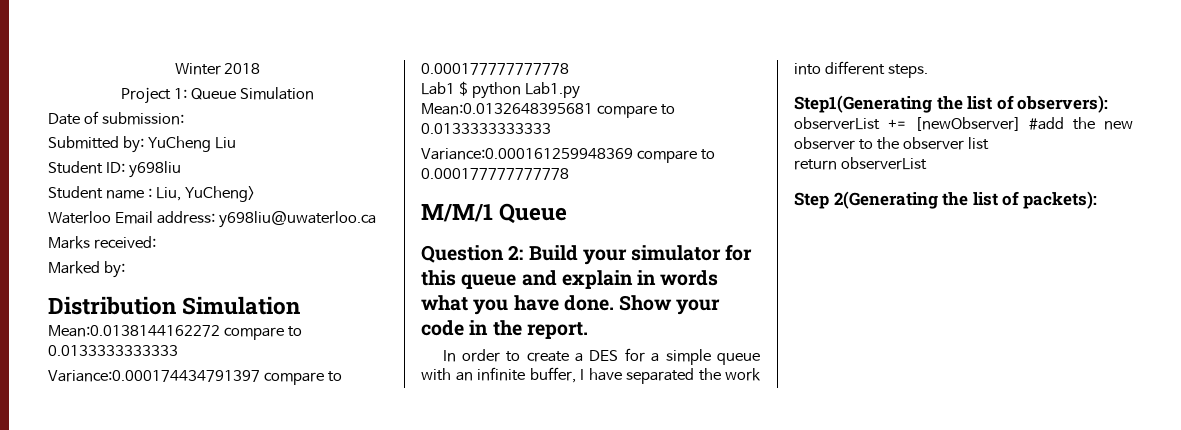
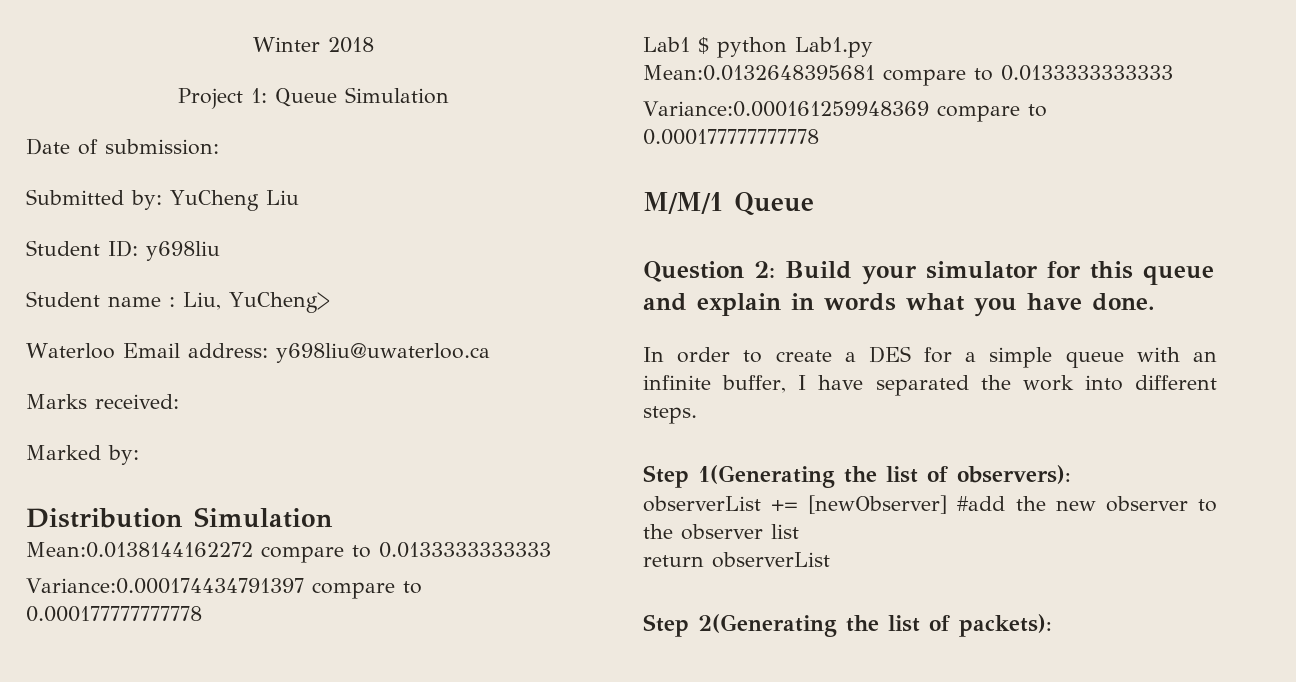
[619,295,721,315] [421,320,588,339] Show your code in the report. -> (1155, 302) none
[794,95,932,113] Step1(Generating -> [643,465,835,488] Step 1(Generating

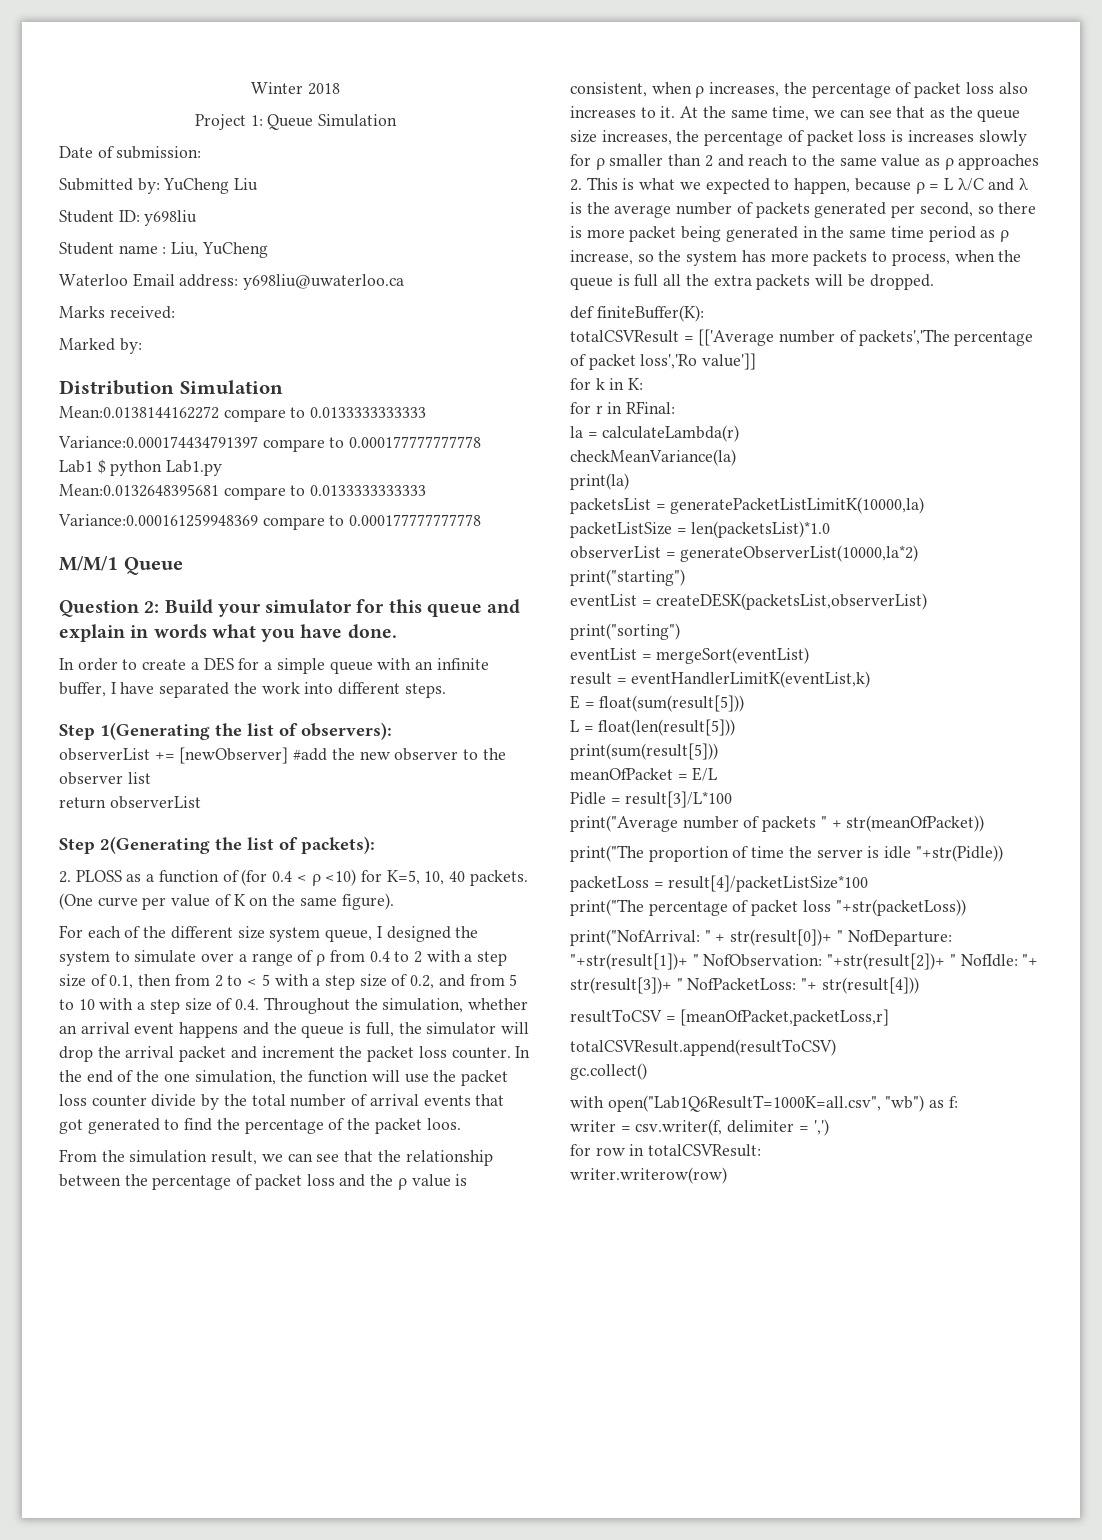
[229,292,330,313] YuCheng> -> [201,242,268,258] YuCheng
(1052, 625) none -> [59,869,528,886] [59,893,394,910] [59,925,479,942] [59,950,508,966] [59,974,518,990] [59,997,528,1014] [59,1022,529,1038] [59,1046,531,1062] [59,1070,508,1086] [59,1094,505,1110] [59,1118,461,1134] [59,1149,493,1166] [59,1174,468,1190] [570,82,1028,98] [570,106,1021,122] [570,130,1027,146] [570,154,1040,170] [570,177,1030,194] [570,202,1037,218] [570,226,1009,242] [570,250,1022,266] [570,274,934,290] [570,305,704,322] [570,329,1034,346] [570,353,757,370] [570,378,644,390] [570,401,676,414] [570,425,740,442] [570,449,736,466] [570,473,629,490] [570,497,925,514] [570,521,831,538] [570,545,919,562] [570,569,685,586] [570,593,928,610] [570,623,680,640] [570,647,810,664] [570,671,871,688] [570,695,745,712] [570,719,736,736] [570,743,718,760] [570,767,718,781] [570,791,733,808] [570,815,985,832] [570,845,1003,862] [570,875,869,892] [570,899,966,916] [570,929,952,946] [570,953,1039,970] [570,977,919,994] [570,1009,890,1026] [570,1039,836,1056] [570,1063,647,1080] [570,1095,958,1112] [570,1119,829,1136] [570,1144,762,1157] [570,1167,727,1184] // 2. PLOSS as a function of (for 0.4 < ρ <10) for K=5, 10, 40 packets. (One curve per value of K on the same figure). // For each of the different size system queue, I designed the system to simulate over a range of ρ from 0.4 to 2 with a step size of 0.1, then from 2 to < 5 with a step size of 0.2, and from 5 to 10 with a step size of 0.4. Throughout the simulation, whether an arrival event happens and the queue is full, the simulator will drop the arrival packet and increment the packet loss counter. In the end of the one simulation, the function will use the packet loss counter divide by the total number of arrival events that got generated to find the percentage of the packet loos. // From the simulation result, we can see that the relationship between the percentage of packet loss and the ρ value is consistent, when ρ increases, the percentage of packet loss also increases to it. At the same time, we can see that as the queue size increases, the percentage of packet loss is increases slowly for ρ smaller than 2 and reach to the same value as ρ approaches 2. This is what we expected to happen, because ρ = L λ/C and λ is the average number of packets generated per second, so there is more packet being generated in the same time period as ρ increase, so the system has more packets to process, when the queue is full all the extra packets will be dropped. // def finiteBuffer(K): // totalCSVResult = [['Average number of packets','The percentage of packet loss','Ro value']] // for k in K: // for r in RFinal: // la = calculateLambda(r) // checkMeanVariance(la) // print(la) // packetsList = generatePacketListLimitK(10000,la) // packetListSize = len(packetsList)*1.0 // observerList = generateObserverList(10000,la*2) // print("starting") // eventList = createDESK(packetsList,observerList) // print("sorting") // eventList = mergeSort(eventList) // result = eventHandlerLimitK(eventList,k) // E = float(sum(result[5])) // L = float(len(result[5])) // print(sum(result[5])) // meanOfPacket = E/L // Pidle = result[3]/L*100 // print("Average number of packets " + str(meanOfPacket)) // print("The proportion of time the server is idle "+str(Pidle)) // packetLoss = result[4]/packetListSize*100 // print("The percentage of packet loss "+str(packetLoss)) // print("NofArrival: " + str(result[0])+ " NofDeparture: "+str(result[1])+ " NofObservation: "+str(result[2])+ " NofIdle: "+ str(result[3])+ " NofPacketLoss: "+ str(result[4])) // resultToCSV = [meanOfPacket,packetLoss,r] // totalCSVResult.append(resultToCSV) // gc.collect() // with open("Lab1Q6ResultT=1000K=all.csv", "wb") as f: // writer = csv.writer(f, delimiter = ',') // for row in totalCSVResult: // writer.writerow(row)

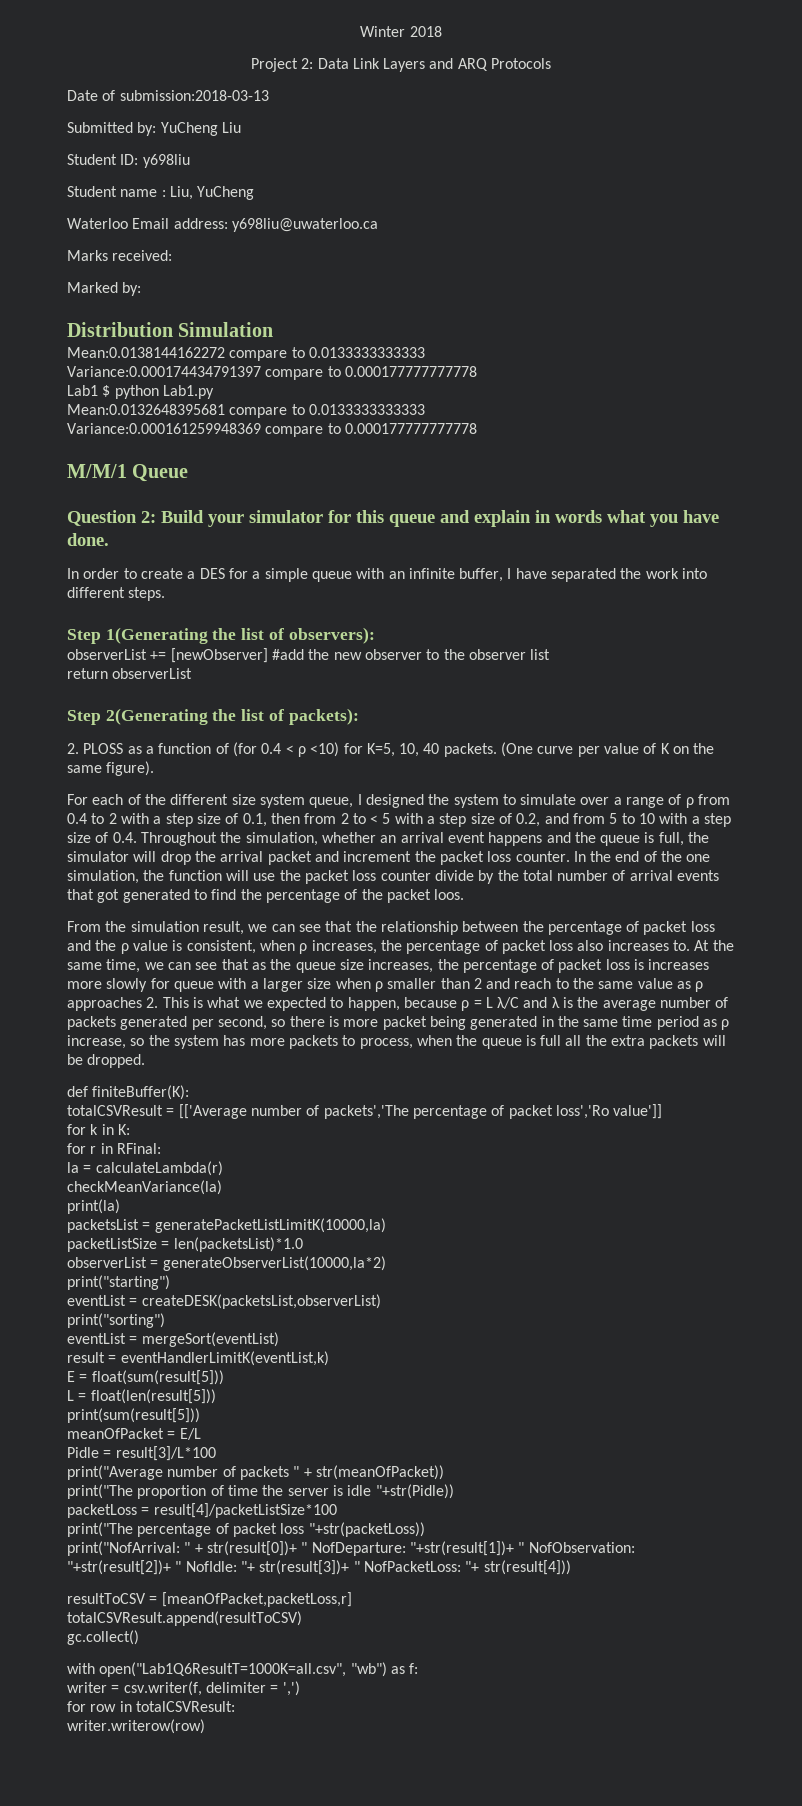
[250,114,398,130] 1: Queue Simulation -> [301,58,552,72] 2: Data Link Layers and ARQ Protocols
[116,146,202,159] submission: -> [119,90,269,101] submission:2018-03-13
[640,106,676,118] to it. -> [673,940,691,951] to.
(974, 136) none -> [67,981,102,989] more
(591, 160) none -> [173,978,371,992] queue with a larger size when

